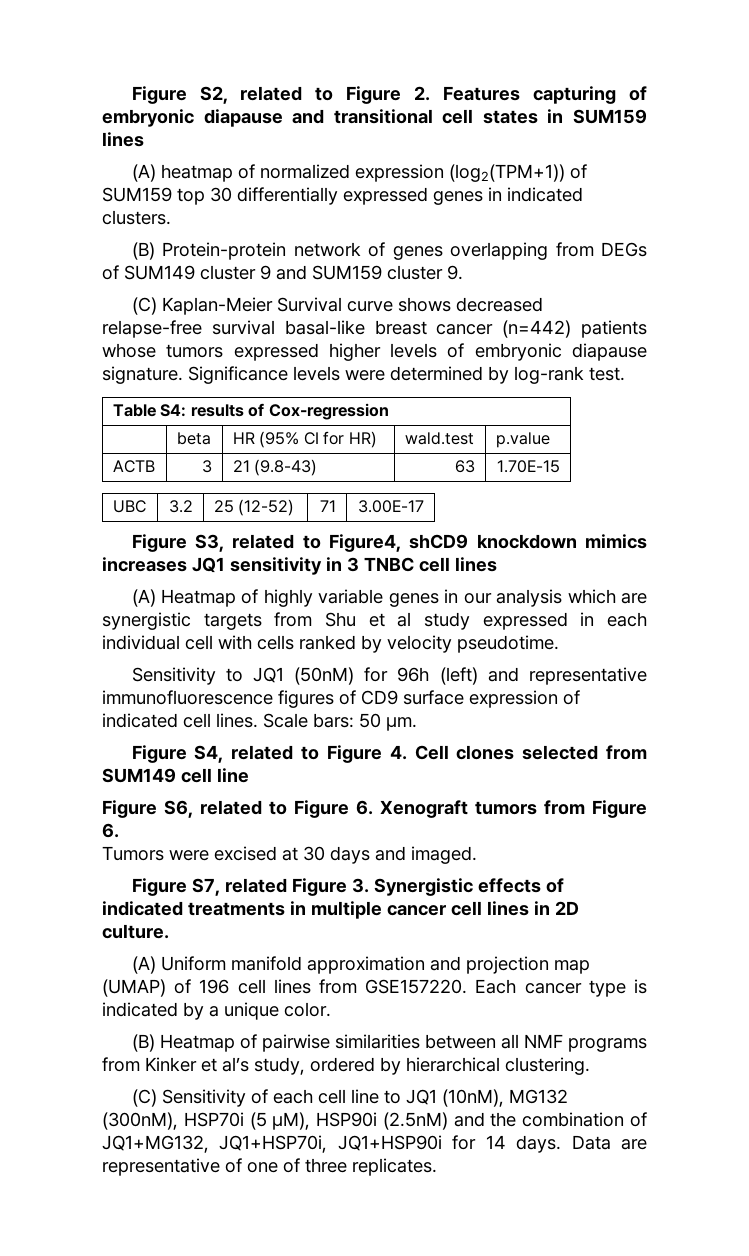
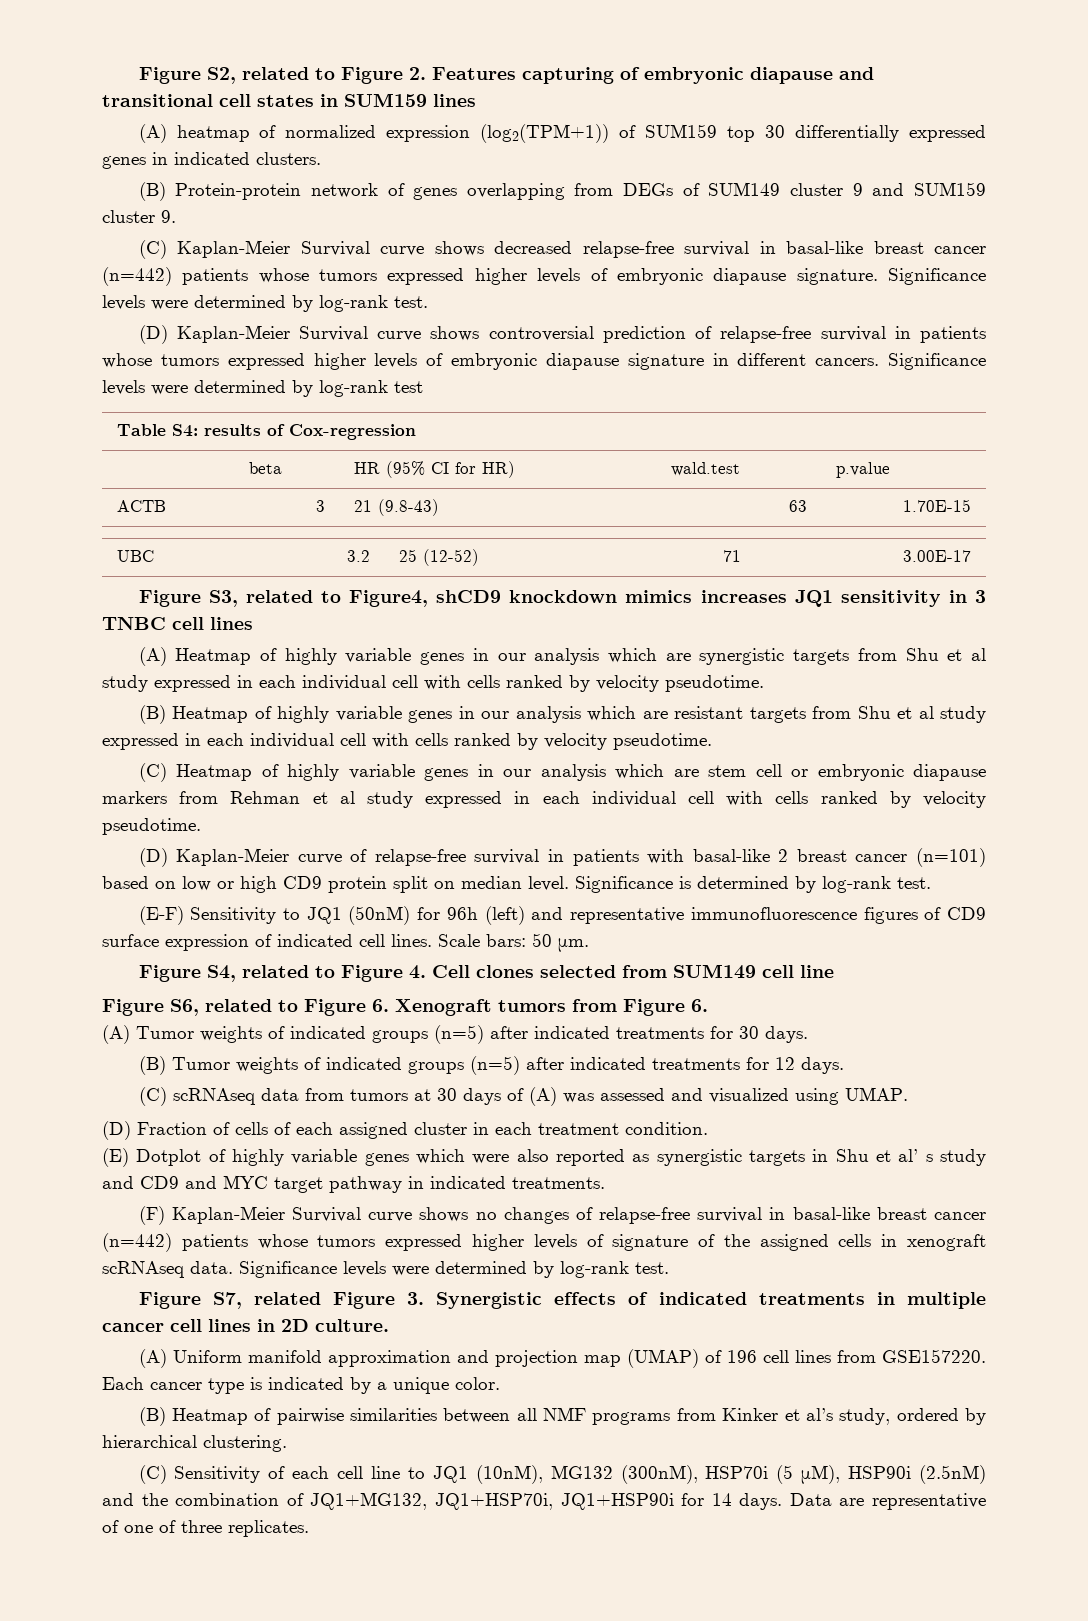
(275, 327) none -> [759,241,776,254] in
(625, 374) none -> [138,325,987,344] [102,353,987,370] [102,380,423,397] // (D) Kaplan-Meier Survival curve shows controversial prediction of relapse-free survival in patients whose tumors expressed higher levels of embryonic diapause signature in different cancers. Significance levels were determined by log-rank test
(559, 644) none -> [138,705,986,724] [102,733,712,750] [138,763,987,782] [102,791,987,808] [102,818,201,835] [138,848,986,867] [102,876,931,893] [138,906,184,925] (B) Heatmap of highly variable genes in our analysis which are resistant targets from Shu et al study expressed in each individual cell with cells ranked by velocity pseudotime. // (C) Heatmap of highly variable genes in our analysis which are stem cell or embryonic diapause markers from Rehman et al study expressed in each individual cell with cells ranked by velocity pseudotime. // (D) Kaplan-Meier curve of relapse-free survival in patients with basal-like 2 breast cancer (n=101) based on low or high CD9 protein split on median level. Significance is determined by log-rank test. // (E-F)
[102,846,477,864] Tumors were excised at 30 days and imaged. -> [102,1025,808,1044] [138,1056,844,1075] [138,1087,908,1106] [102,1121,708,1140] [102,1148,987,1167] [102,1175,605,1193] [138,1206,987,1225] [102,1233,987,1252] [102,1261,669,1278] (A) Tumor weights of indicated groups (n=5) after indicated treatments for 30 days. // (B) Tumor weights of indicated groups (n=5) after indicated treatments for 12 days. // (C) scRNAseq data from tumors at 30 days of (A) was assessed and visualized using UMAP. // (D) Fraction of cells of each assigned cluster in each treatment condition. // (E) Dotplot of highly variable genes which were also reported as synergistic targets in Shu et al’ s study and CD9 and MYC target pathway in indicated treatments. // (F) Kaplan-Meier Survival curve shows no changes of relapse-free survival in basal-like breast cancer (n=442) patients whose tumors expressed higher levels of signature of the assigned cells in xenograft scRNAseq data. Significance levels were determined by log-rank test.

